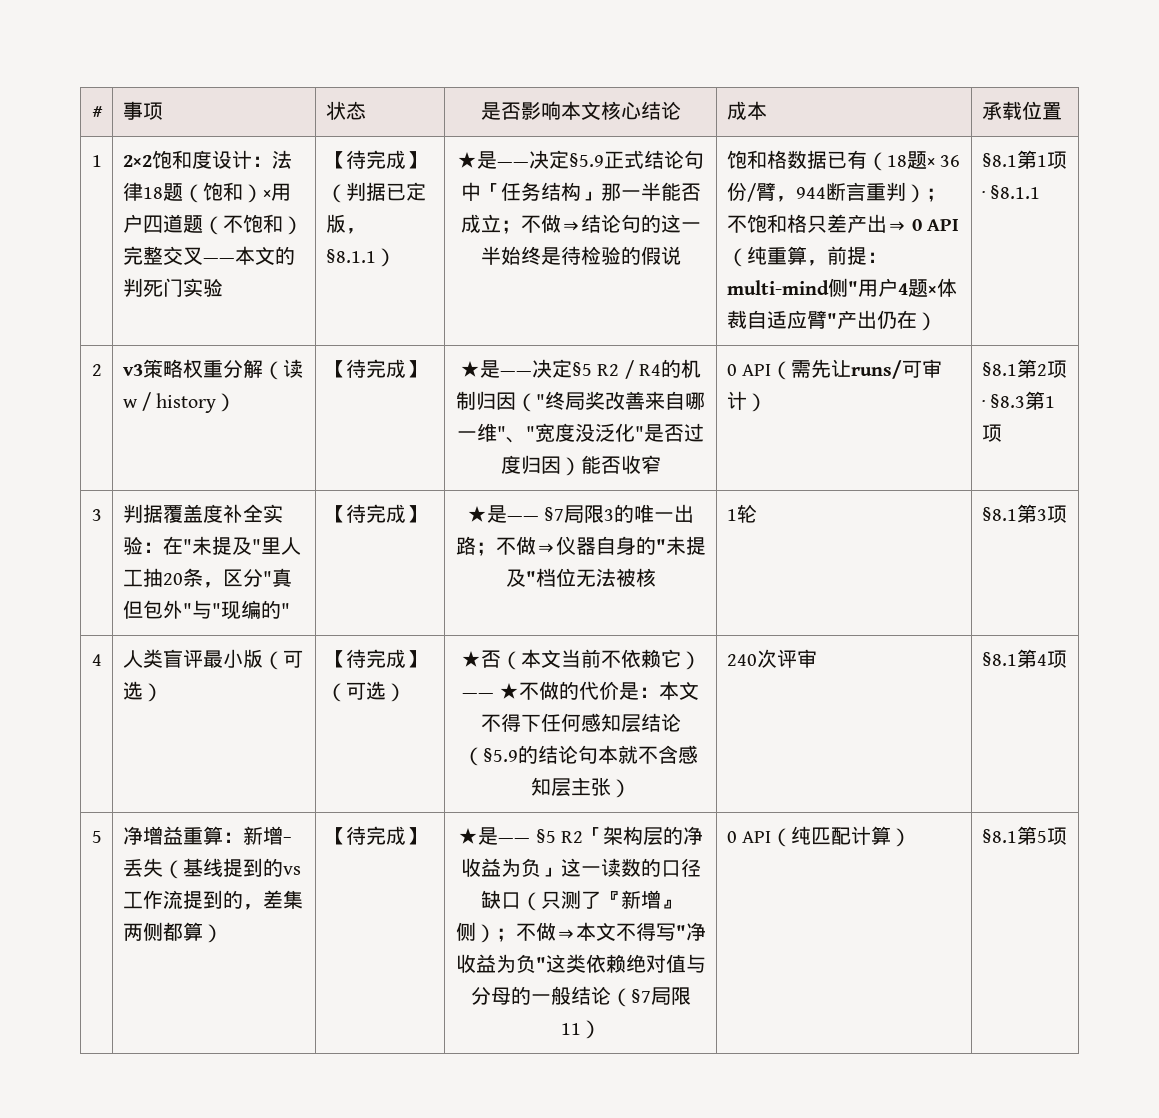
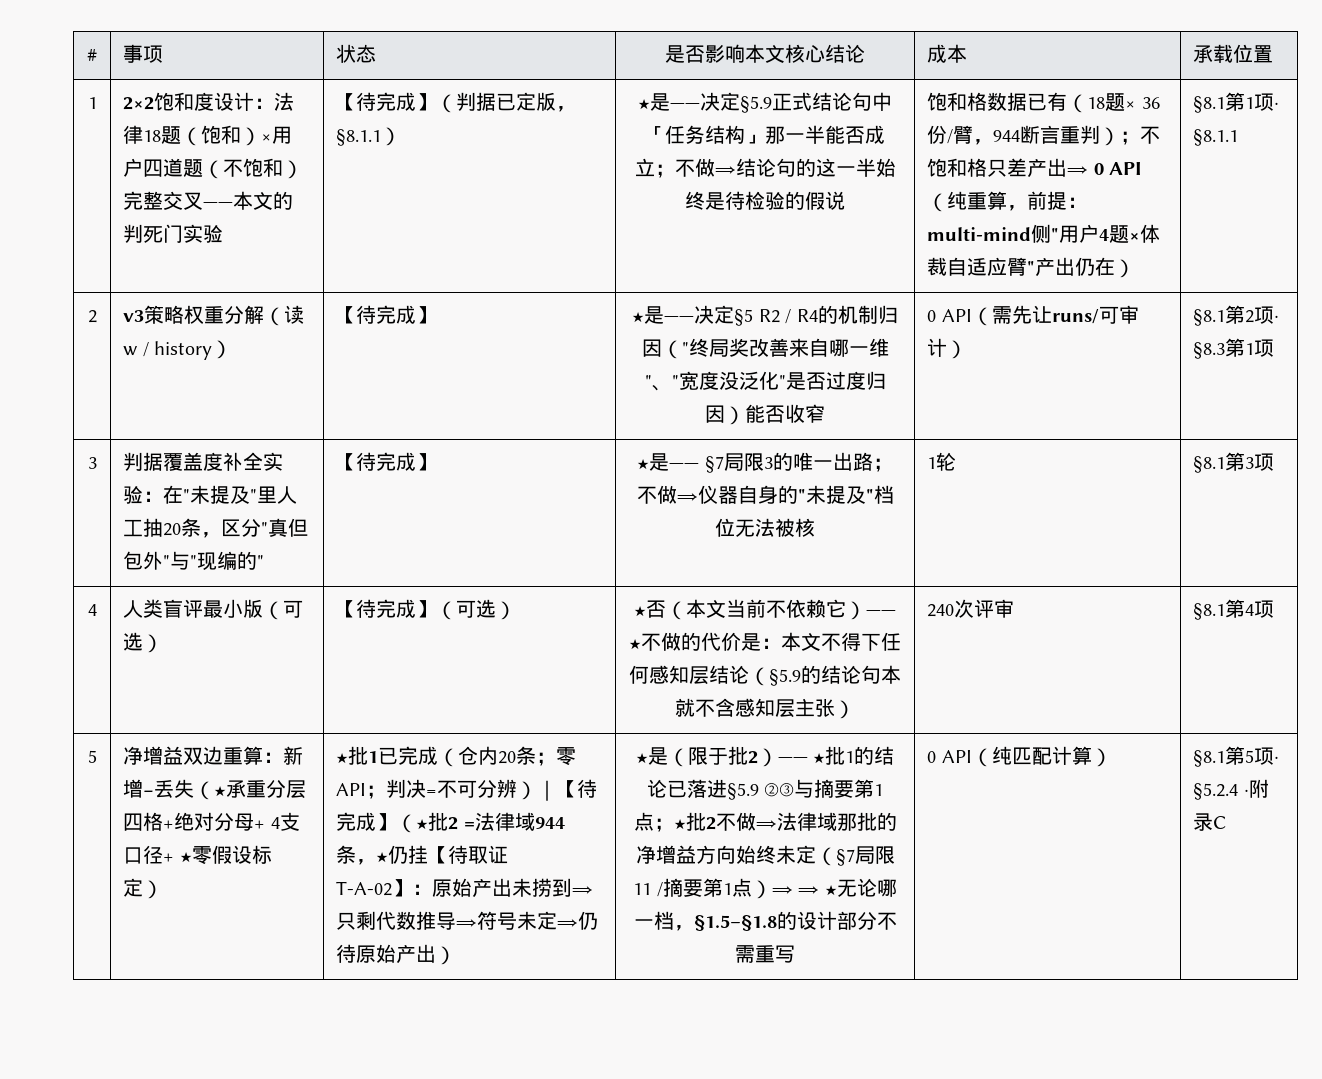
(183, 835) none -> [183,746,224,765] 双边
[182,858,301,877] [122,890,303,910] [122,922,223,943] [325,826,426,845] [458,826,703,846] [460,858,701,877] [480,890,681,911] [455,922,706,943] [455,954,706,973] [470,986,691,1007] [560,1020,601,1039] 基线提到的vs工作流提到的，差集两侧都算） | 【待完成】 | ★是—— §5 R2「架构层的净收益为负」这一读数的口径缺口（只测了『新增』侧）；不做⇒本文不得写"净收益为负"这类依赖绝对值与分母的一般结论（§7局限11） -> [214,779,307,799] [123,812,300,831] [123,845,272,865] [123,878,164,899] [336,746,577,767] [336,779,598,801] [336,812,565,833] [336,845,509,865] [336,878,594,897] [336,911,599,930] [336,944,457,965] [635,746,895,767] [646,779,884,800] [633,812,897,832] [635,845,895,866] [633,878,897,899] [633,911,897,931] [734,945,795,963] ★承重分层四格+绝对分母+ 4支口径+ ★零假设标定） | ★批1已完成（仓内20条；零API；判决=不可分辨）｜【待完成】（★批2 =法律域944条，★仍挂【待取证T-A-02】：原始产出未捞到⇒只剩代数推导⇒符号未定⇒仍待原始产出） | ★是（限于批2）—— ★批1的结论已落进§5.9 ②③与摘要第1点；★批2不做⇒法律域那批的净增益方向始终未定（§7局限11 /摘要第1点）⇒ ⇒ ★无论哪一档，§1.5–§1.8的设计部分不需重写
(1067, 836) none -> [1274,756,1280,763] [1193,779,1269,800] [1193,813,1228,831] · §5.2.4 ·附录C

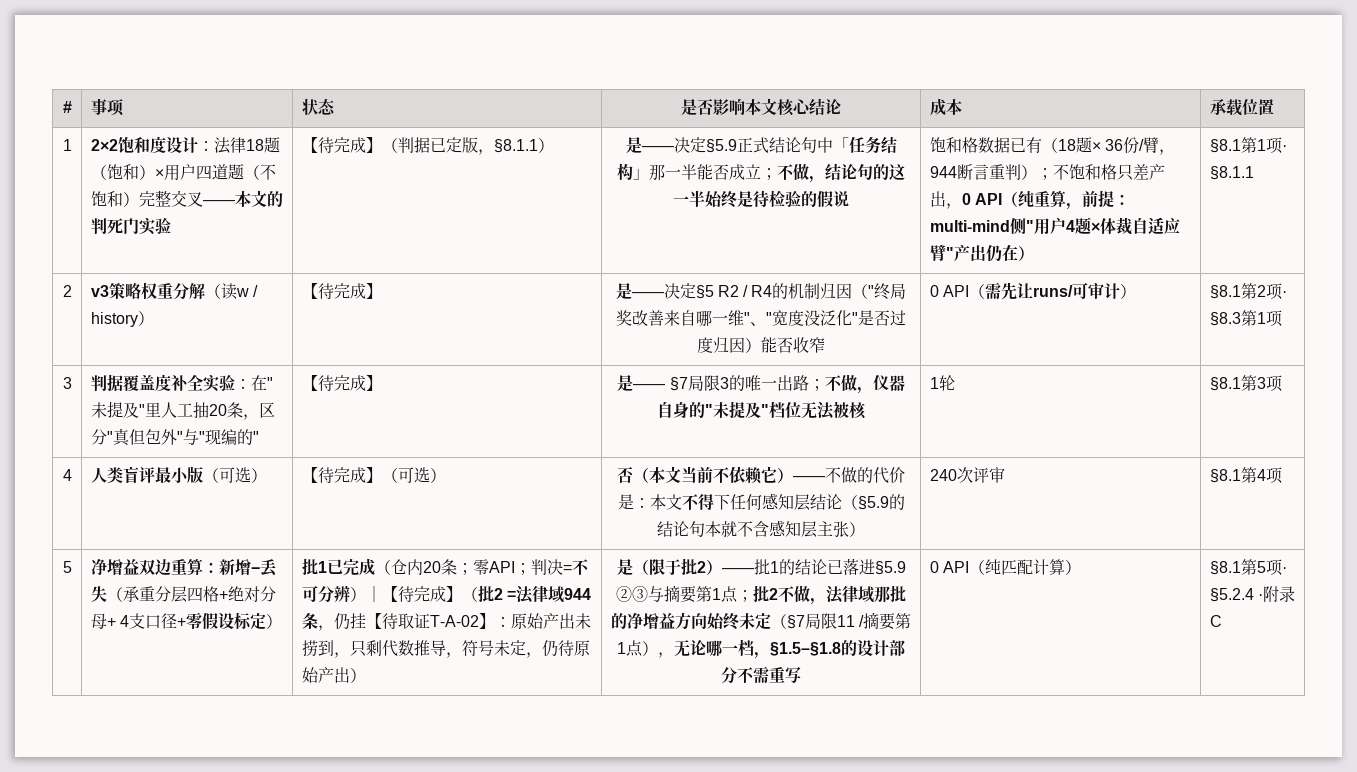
[637,99,650,110] ★ -> (554, 145) none
[714,166,736,175] ⇒ -> [809,176,825,183] ，
[1067,166,1089,175] ⇒ -> [945,203,962,209] ，
[632,312,645,323] ★ -> (382, 291) none
[637,459,650,470] ★ -> (382, 383) none
[676,493,698,502] ⇒ -> [856,387,873,394] ，
[633,606,646,617] ★ -> (446, 475) none
[628,639,641,650] ★ -> (825, 478) none
[214,786,227,797] ★ -> (123, 594) none
[179,852,192,863] ★ -> (187, 622) none
[336,753,349,764] ★ -> (283, 621) none
[416,819,429,830] ★ -> (478, 594) none
[376,852,389,863] ★ -> (334, 628) none
[572,886,594,895] ⇒ -> [333,652,350,658] ，
[456,919,478,928] ⇒ -> [445,652,462,658] ，
[557,919,579,928] ⇒ -> [525,652,542,658] ，
[635,753,648,764] ★ -> (366, 675) none
[813,753,826,764] ★ -> (754, 570) none
[673,819,686,830] ★ -> (753, 596) none
[755,820,777,829] ⇒ -> [810,598,826,605] ，
[771,885,837,896] ⇒ ⇒ ★ -> [658,652,674,658] ，

